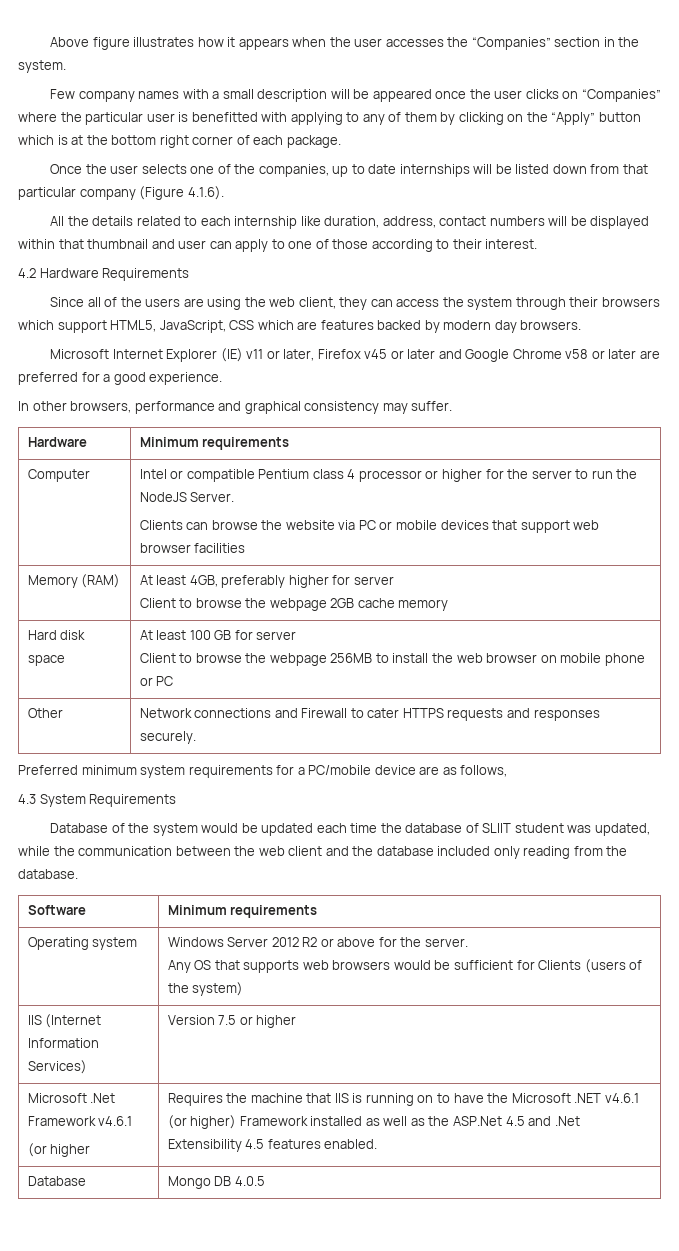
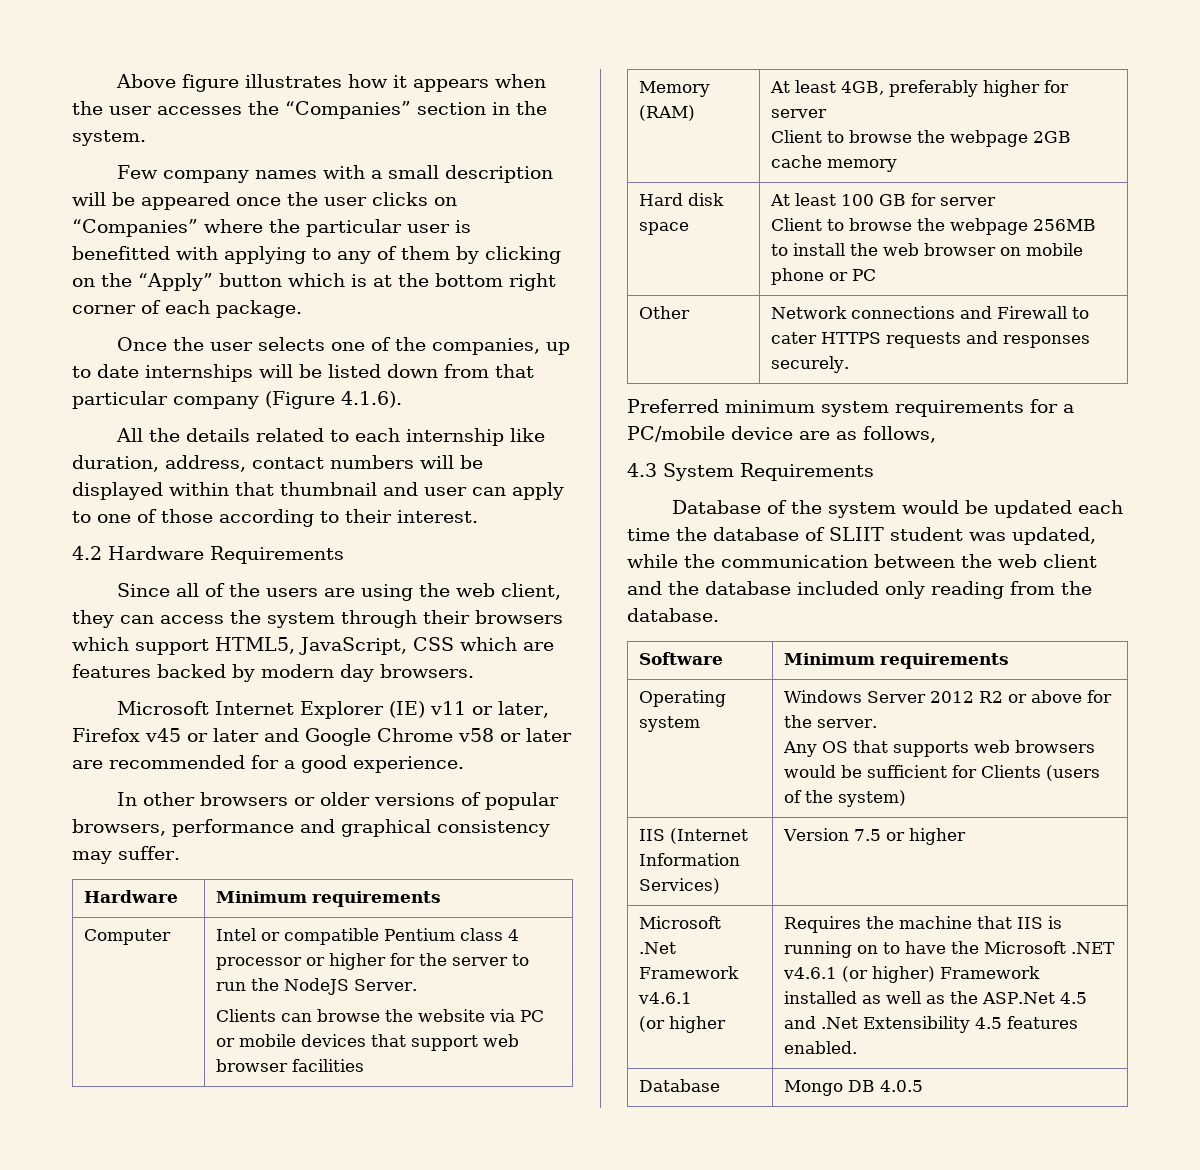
[18,372,78,385] preferred -> [109,755,245,769] recommended
(67, 406) none -> [199,792,559,810] browsers or older versions of popular

